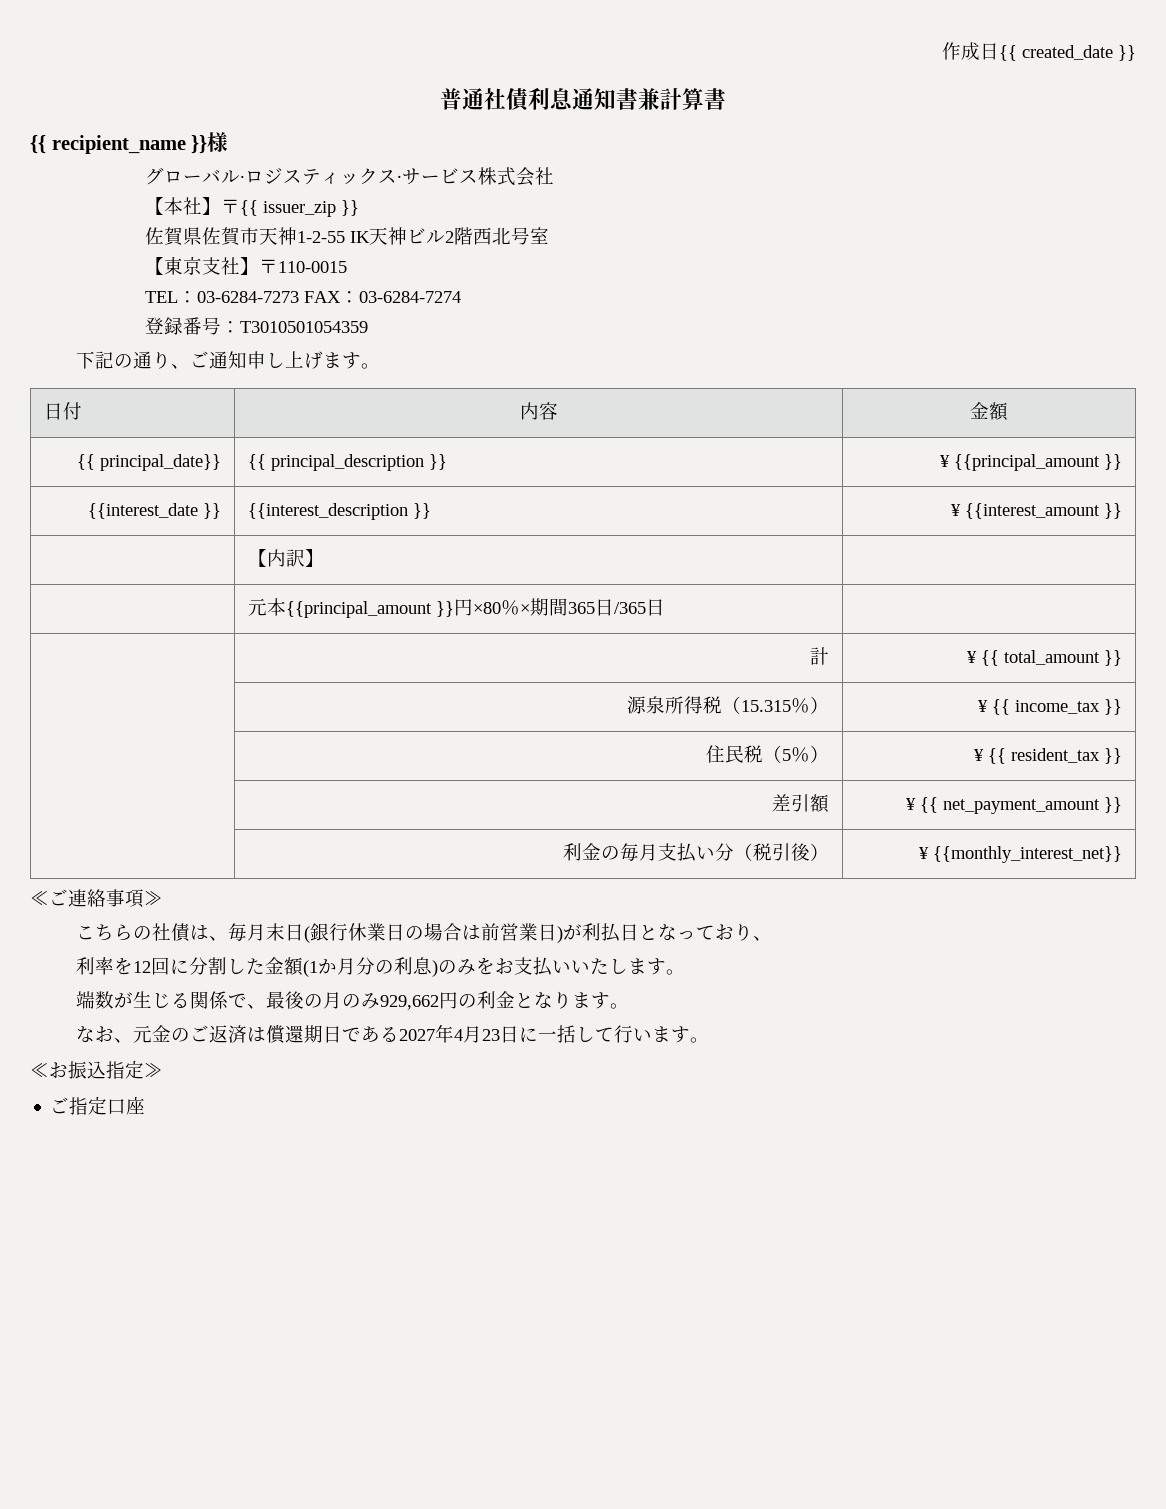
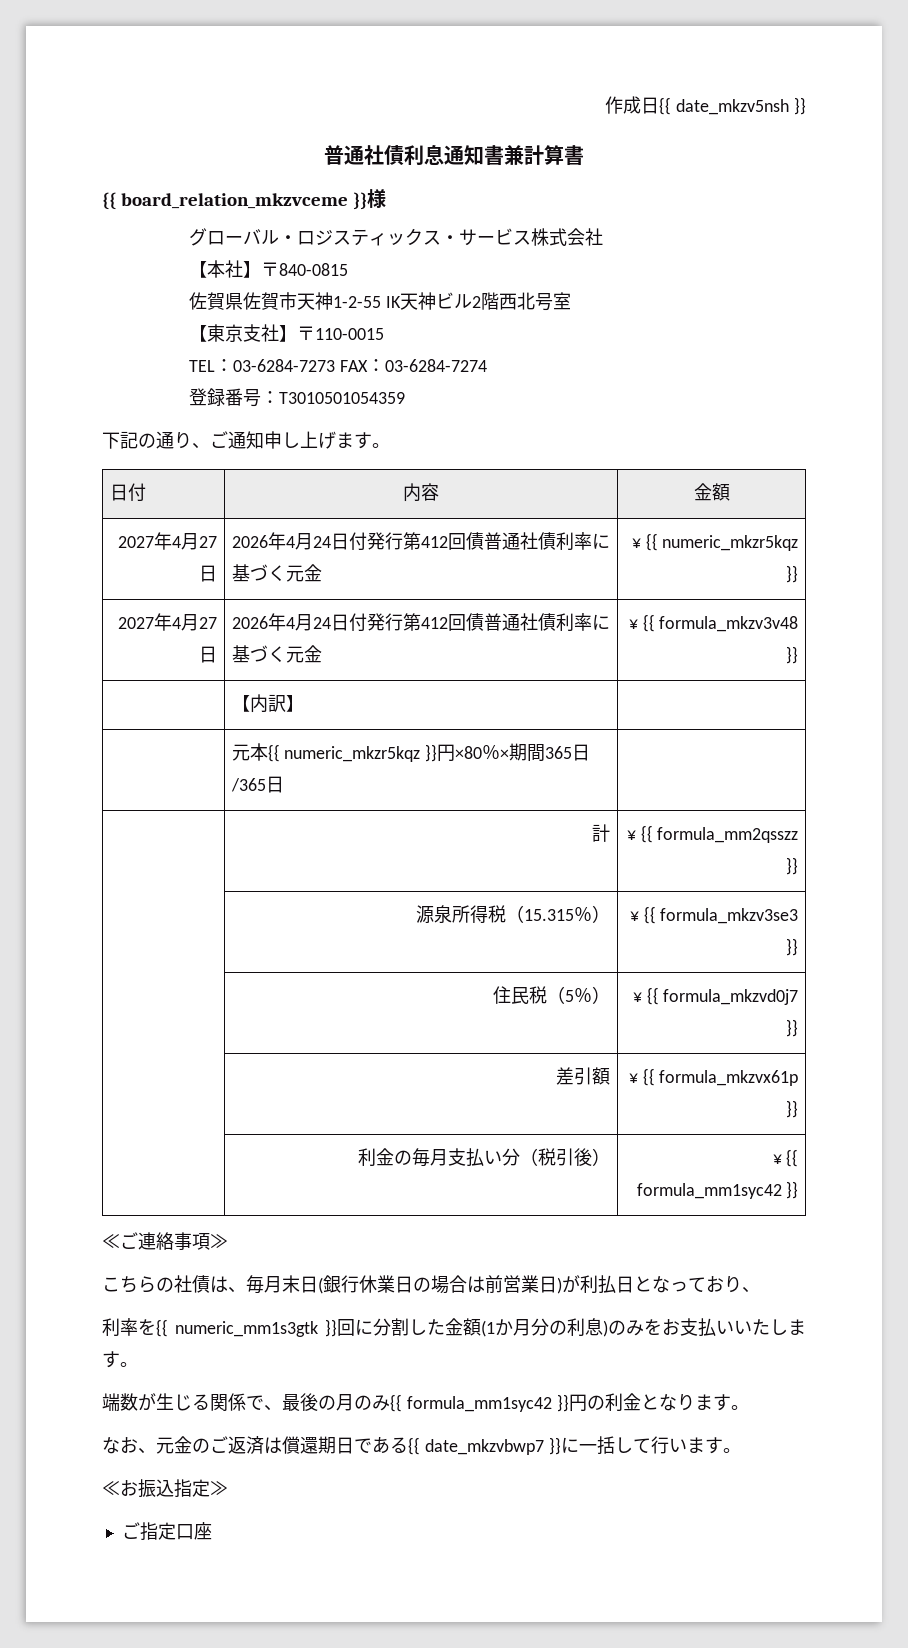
[1022,45,1113,60] created_date -> [676,99,790,115] date_mkzv5nsh
[51,135,186,154] recipient_name -> [121,193,349,209] board_relation_mkzvceme
[239,200,359,217] {{ issuer_zip }} -> [279,263,349,276] 840-0815
[77,454,222,471] [247,454,447,471] [940,454,1123,471] [88,503,222,519] [247,503,431,520] [951,503,1101,519] {{ principal_date}} | {{ principal_description }} | ¥ {{principal_amount }} // {{interest_date }} | {{interest_description }} | ¥ {{interest_amount -> [118,532,218,550] [199,565,218,582] [231,532,610,551] [231,564,322,582] [631,533,799,551] [786,565,799,583] [118,613,218,631] [199,646,218,663] [231,613,610,632] [231,645,322,663] [628,614,799,632] 2027年4月27日 | 2026年4月24日付発行第412回債普通社債利率に基づく元金 | ¥ {{ numeric_mkzr5kqz }} // 2027年4月27日 | 2026年4月24日付発行第412回債普通社債利率に基づく元金 | ¥ {{ formula_mkzv3v48
[285,601,432,618] {{principal_amount -> [267,744,421,762] {{ numeric_mkzr5kqz
[1004,650,1101,665] total_amount -> [657,827,799,843] formula_mm2qsszz
[1015,700,1101,714] income_tax -> [660,908,799,924] formula_mkzv3se3
[1011,748,1101,763] resident_tax -> [663,989,799,1005] formula_mkzvd0j7
[943,799,1101,814] net_payment_amount -> [659,1070,799,1086] formula_mkzvx61p
[933,846,1123,863] {{monthly_interest_net}} -> [786,1149,799,1167] [636,1181,799,1199] {{ formula_mm1syc42 }}
[133,961,152,973] 12 -> [156,1319,337,1337] {{ numeric_mm1s3gtk }}
[380,995,440,1010] 929,662 -> [390,1394,569,1412] {{ formula_mm1syc42 }}
[399,1024,520,1043] 2027年4月23日 -> [408,1437,561,1455] {{ date_mkzvbwp7 }}

